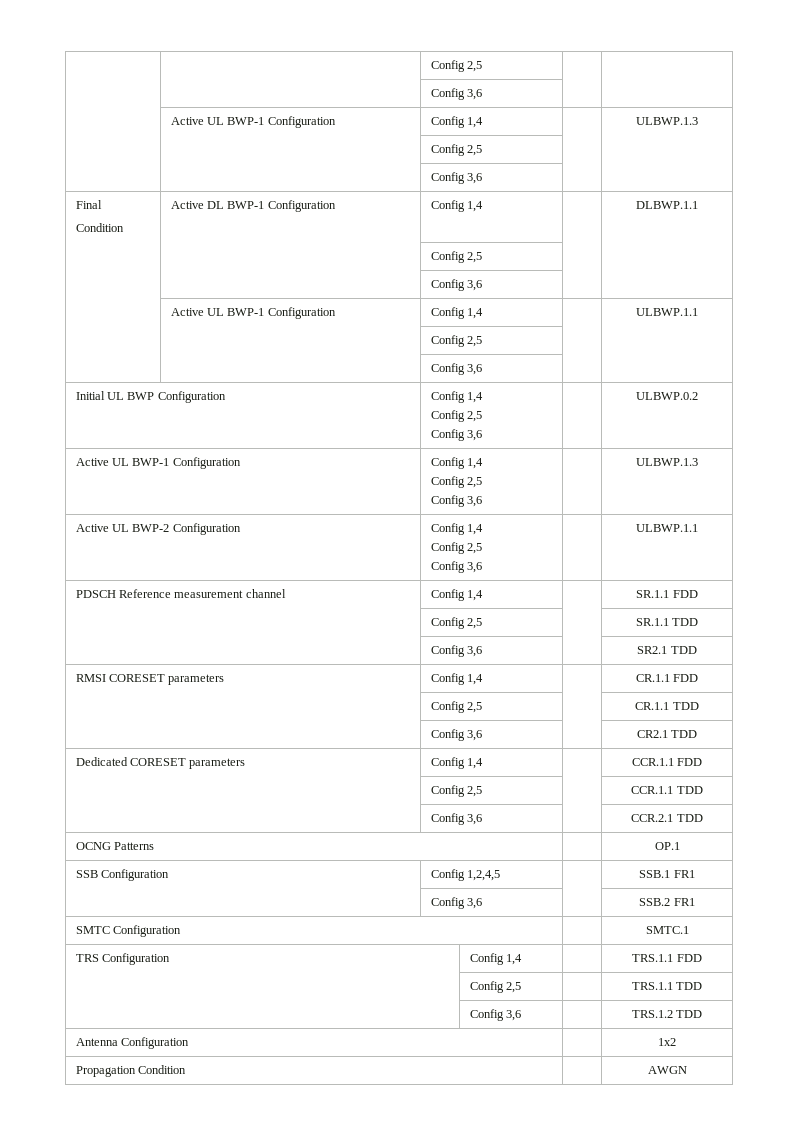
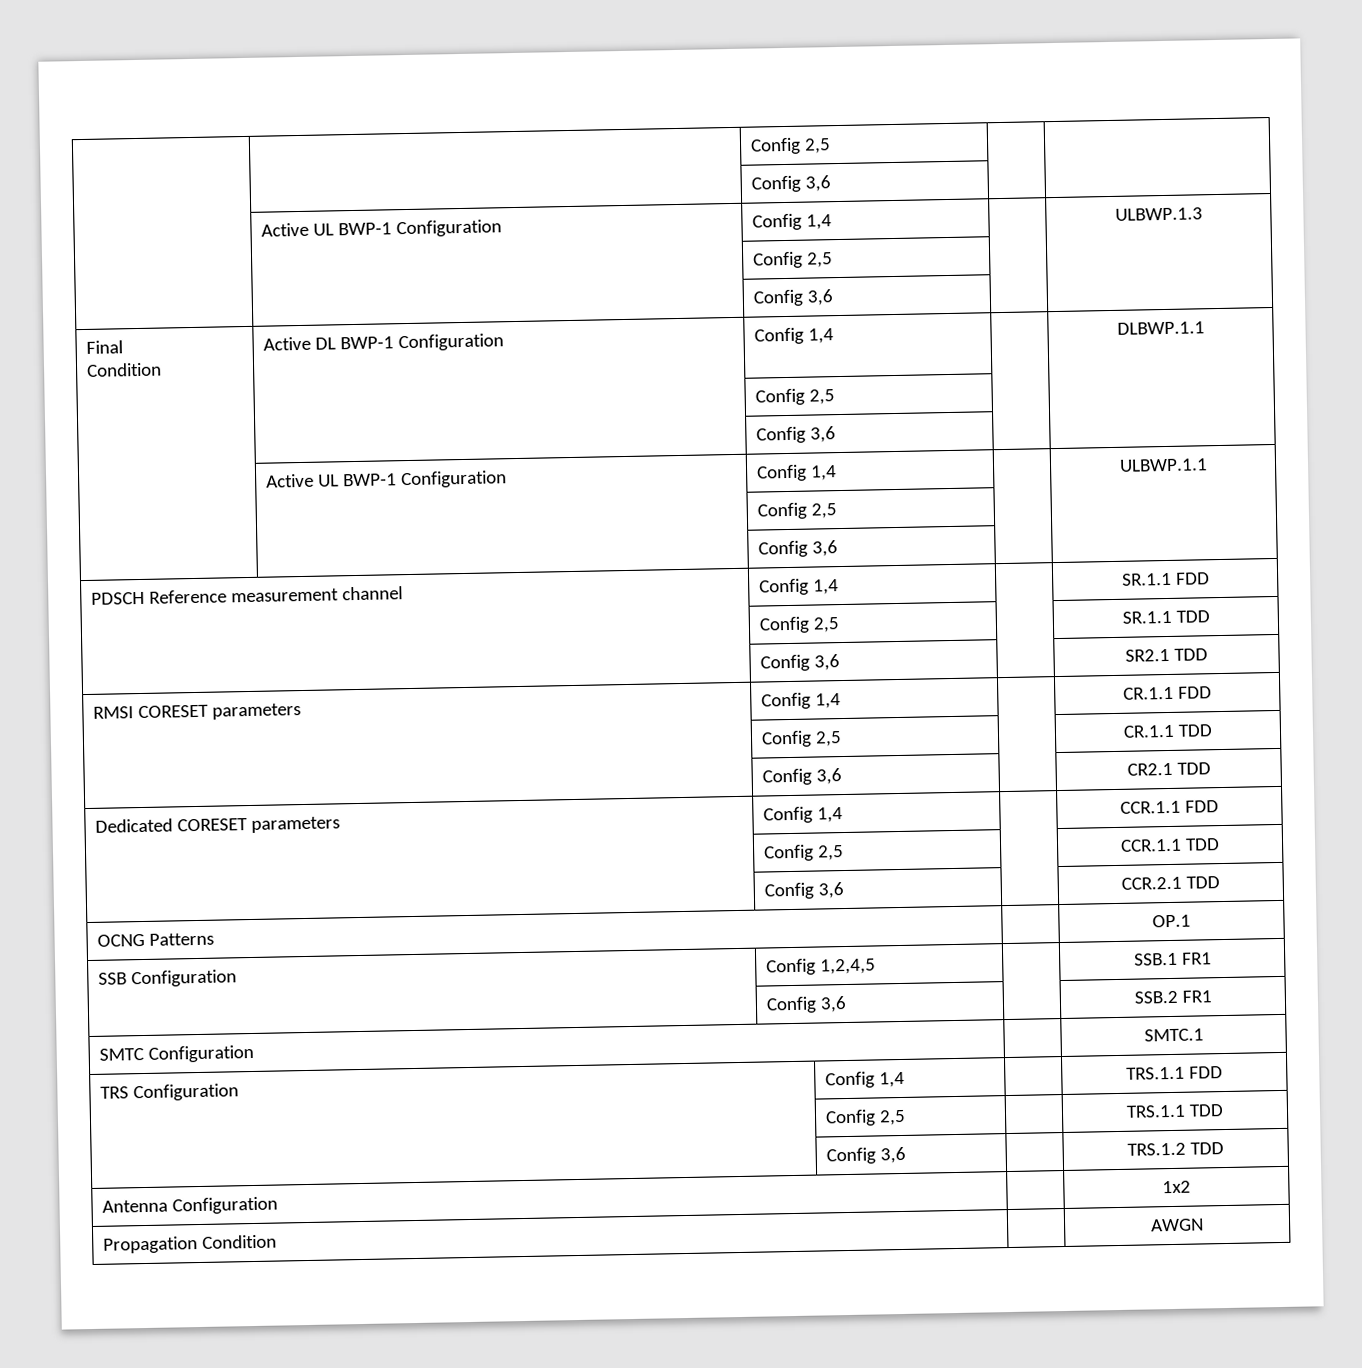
[75,391,226,403] [430,391,484,403] [430,410,483,422] [430,429,483,441] [636,392,698,400] [75,457,241,469] [430,457,484,469] [430,476,483,488] [430,495,483,507] [636,458,698,466] [75,523,241,535] [430,523,484,535] [430,542,483,554] [430,561,483,573] [636,524,698,532] // Initial UL BWP Configuration | Config 1,4 // Config 2,5 // Config 3,6 | | ULBWP.0.2 // Active UL BWP-1 Configuration | Config 1,4 // Config 2,5 // Config 3,6 | | ULBWP.1.3 // Active UL BWP-2 Configuration | Config 1,4 // Config 2,5 // Config 3,6 | | ULBWP.1.1 -> (839, 548) none

